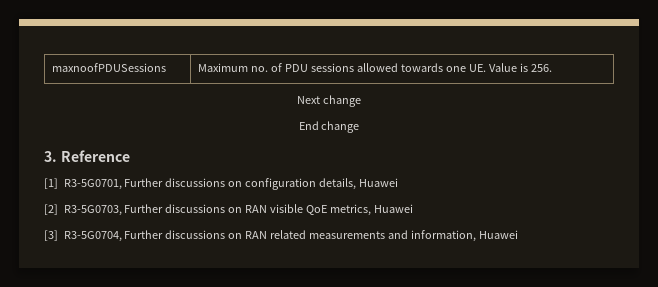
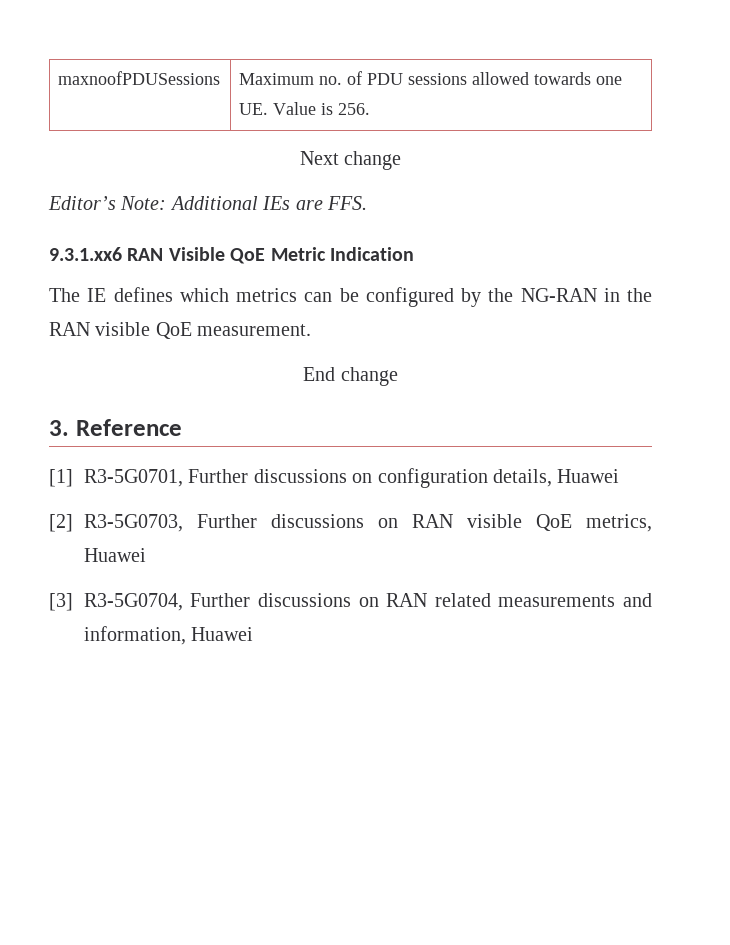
(361, 101) none -> [48,196,367,210] [49,247,414,264] [49,287,652,307] [49,322,312,339] // Editor’s Note: Additional IEs are FFS. // 9.3.1.xx6 RAN Visible QoE Metric Indication // The IE defines which metrics can be configured by the NG-RAN in the RAN visible QoE measurement.

